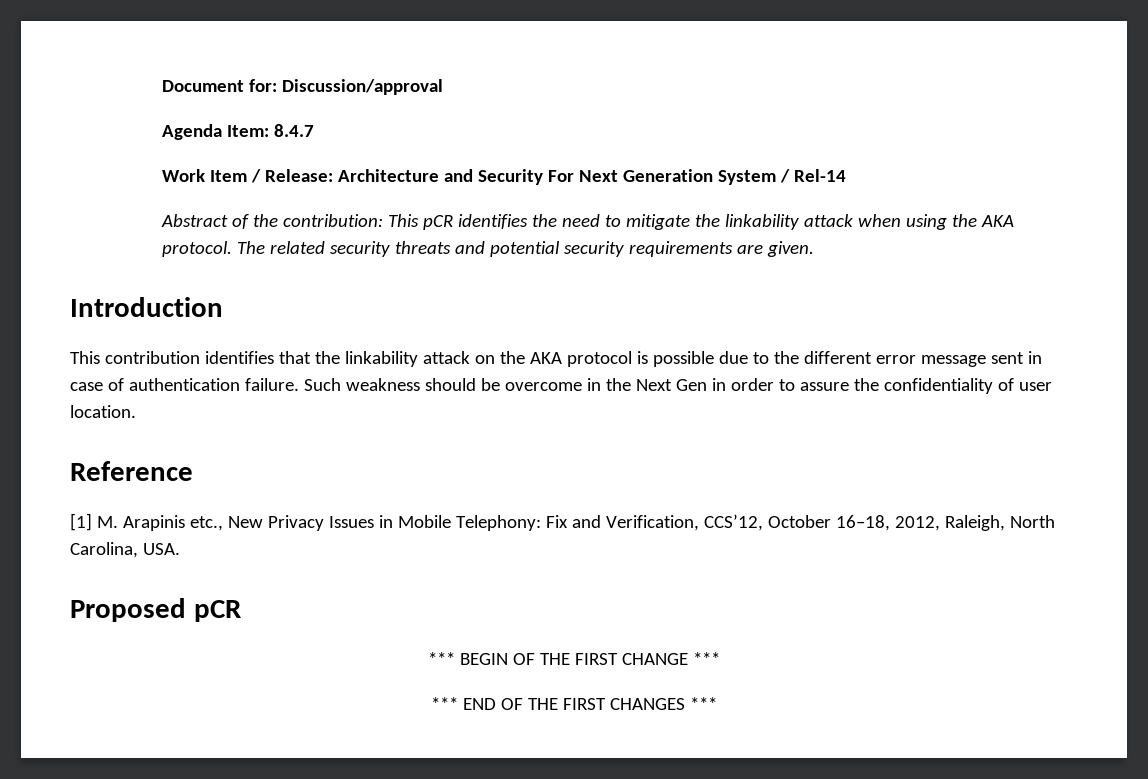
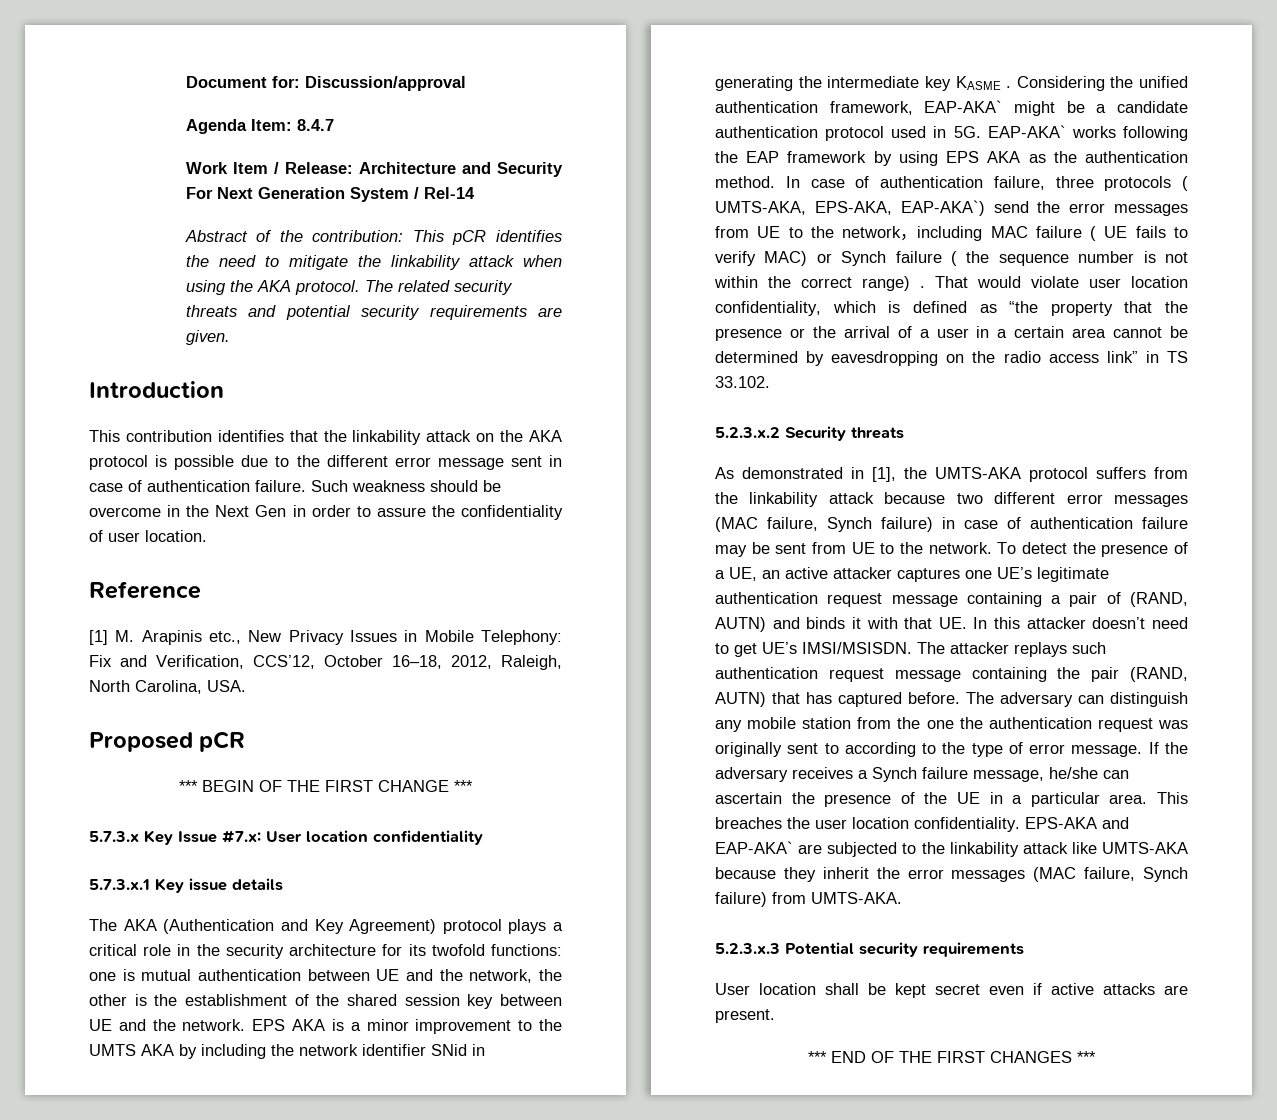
(720, 658) none -> [89,830,483,845] [89,878,283,893] [89,919,563,934] [89,944,562,959] [89,969,562,983] [89,994,562,1009] [89,1019,562,1034] [89,1044,485,1059] [715,76,1188,91] [715,100,1188,116] [715,125,1188,141] [715,151,1188,166] [715,176,1188,191] [715,200,1188,216] [715,226,1188,241] [715,251,1188,266] [714,276,1188,291] [715,301,1188,316] [715,326,1188,341] [715,351,1188,366] [715,376,770,388] [715,426,904,441] [715,467,1188,482] [715,492,1188,507] [715,517,1188,532] [715,542,1188,557] [715,567,1109,582] [715,592,1188,607] [715,617,1188,632] [715,642,1106,657] [715,667,1188,682] [715,692,1188,707] [715,717,1188,732] [715,742,1188,757] [715,767,1129,782] [715,792,1188,807] [715,817,1129,832] [715,841,1188,857] [715,867,1188,882] [715,892,902,907] [715,942,1024,957] [715,983,1188,998] [715,1009,775,1023] // 5.7.3.x Key Issue #7.x: User location confidentiality // 5.7.3.x.1 Key issue details // The AKA (Authentication and Key Agreement) protocol plays a critical role in the security architecture for its twofold functions: one is mutual authentication between UE and the network, the other is the establishment of the shared session key between UE and the network. EPS AKA is a minor improvement to the UMTS AKA by including the network identifier SNid in generating the intermediate key KASME . Considering the unified authentication framework, EAP-AKA` might be a candidate authentication protocol used in 5G. EAP-AKA` works following the EAP framework by using EPS AKA as the authentication method. In case of authentication failure, three protocols ( UMTS-AKA, EPS-AKA, EAP-AKA`) send the error messages from UE to the network，including MAC failure ( UE fails to verify MAC) or Synch failure ( the sequence number is not within the correct range) . That would violate user location confidentiality, which is defined as “the property that the presence or the arrival of a user in a certain area cannot be determined by eavesdropping on the radio access link” in TS 33.102. // 5.2.3.x.2 Security threats // As demonstrated in [1], the UMTS-AKA protocol suffers from the linkability attack because two different error messages (MAC failure, Synch failure) in case of authentication failure may be sent from UE to the network. To detect the presence of a UE, an active attacker captures one UE’s legitimate authentication request message containing a pair of (RAND, AUTN) and binds it with that UE. In this attacker doesn’t need to get UE’s IMSI/MSISDN. The attacker replays such authentication request message containing the pair (RAND, AUTN) that has captured before. The adversary can distinguish any mobile station from the one the authentication request was originally sent to according to the type of error message. If the adversary receives a Synch failure message, he/she can ascertain the presence of the UE in a particular area. This breaches the user location confidentiality. EPS-AKA and EAP-AKA` are subjected to the linkability attack like UMTS-AKA because they inherit the error messages (MAC failure, Synch failure) from UMTS-AKA. // 5.2.3.x.3 Potential security requirements // User location shall be kept secret even if active attacks are present.

